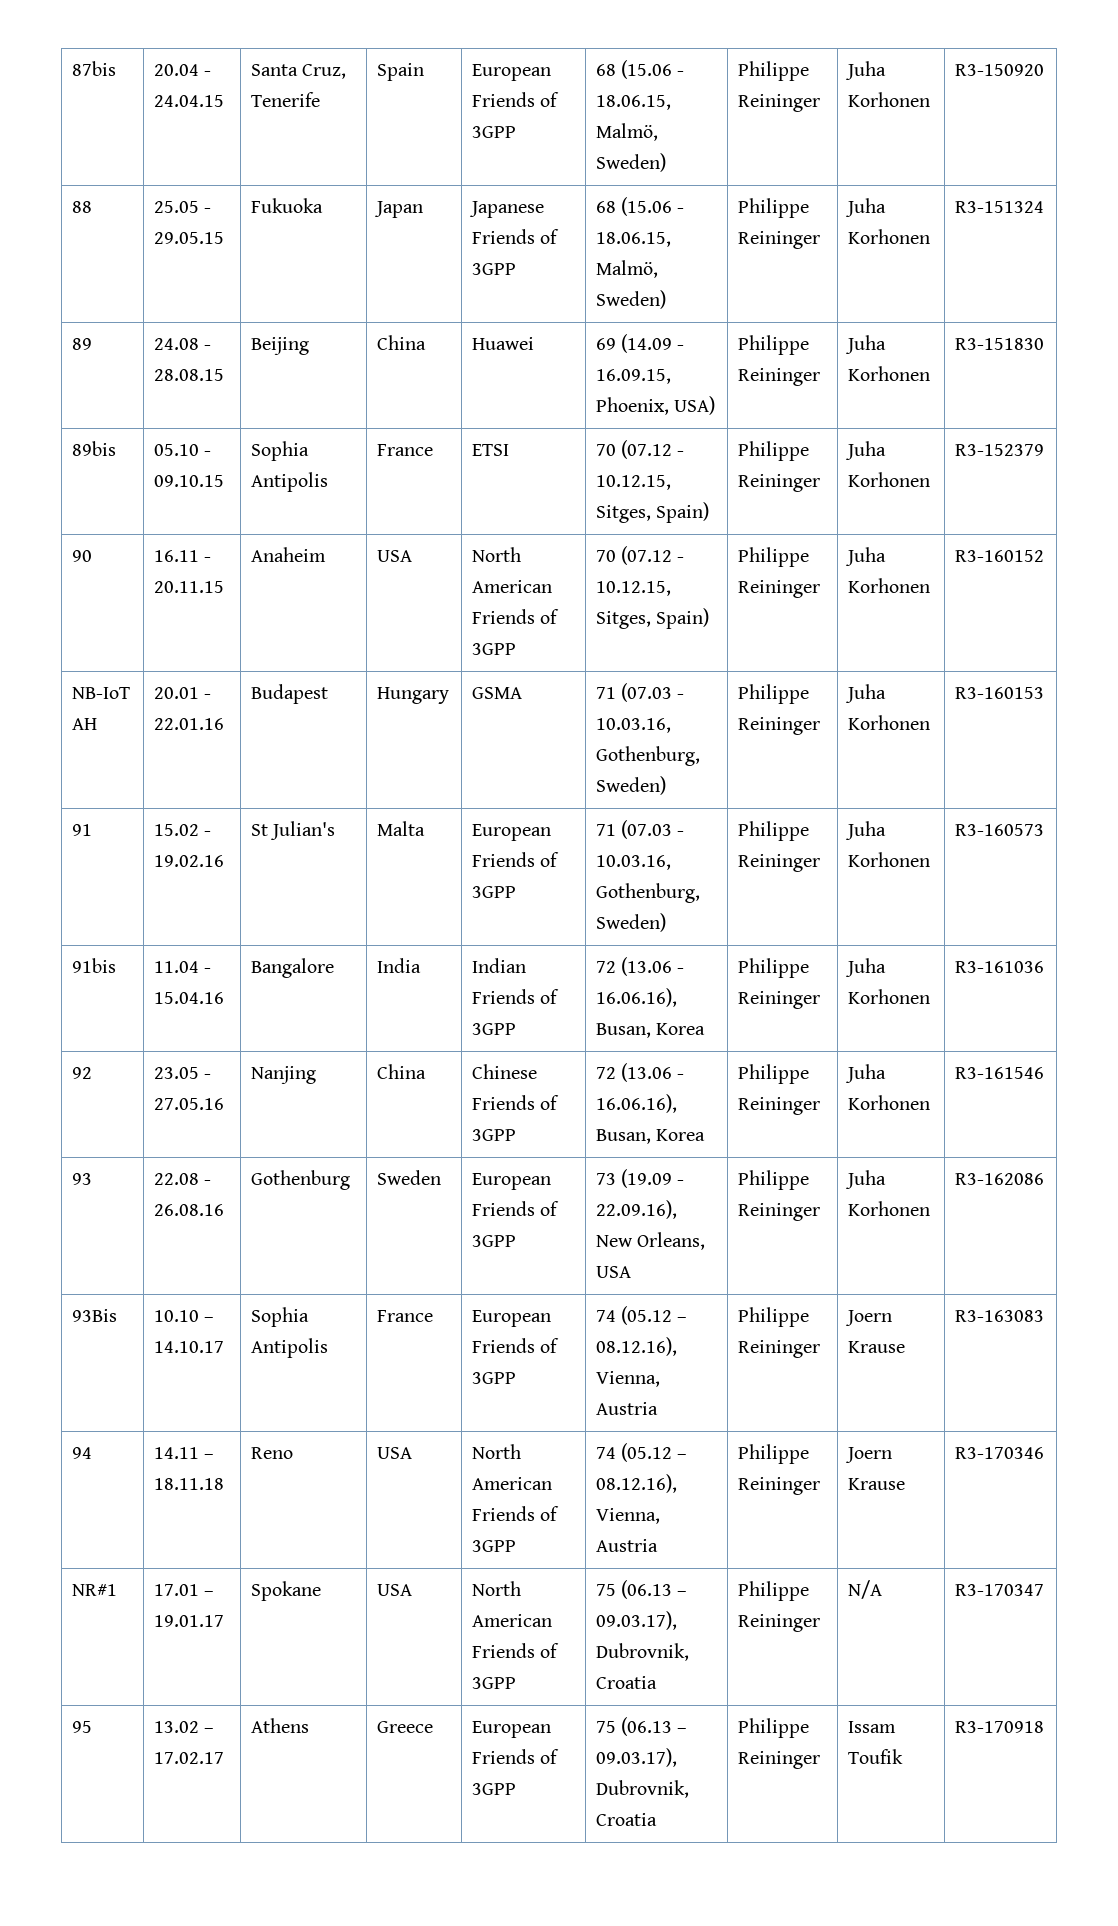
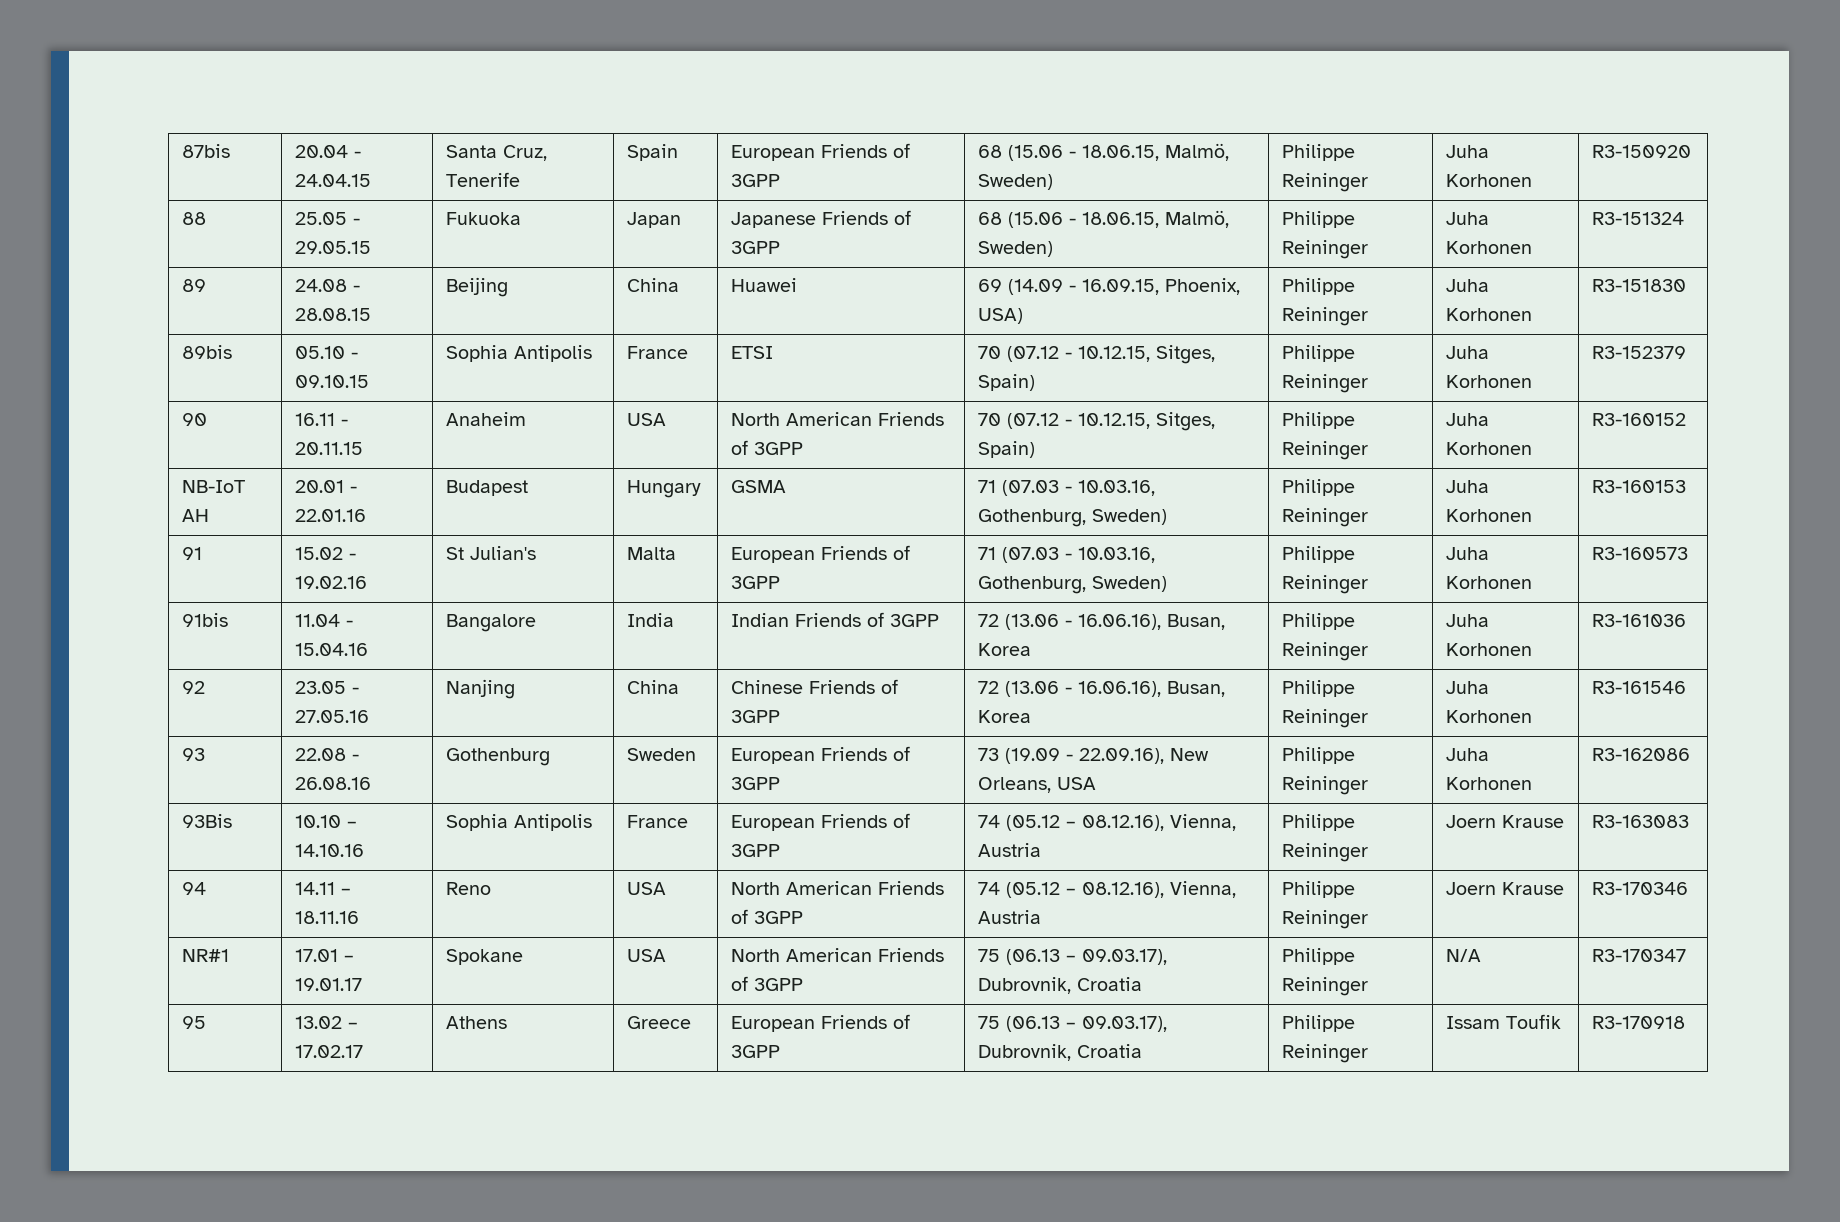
[153,1341,224,1353] 14.10.17 -> [295,844,365,857] 14.10.16
[153,1478,224,1490] 18.11.18 -> [295,911,360,924] 18.11.16

